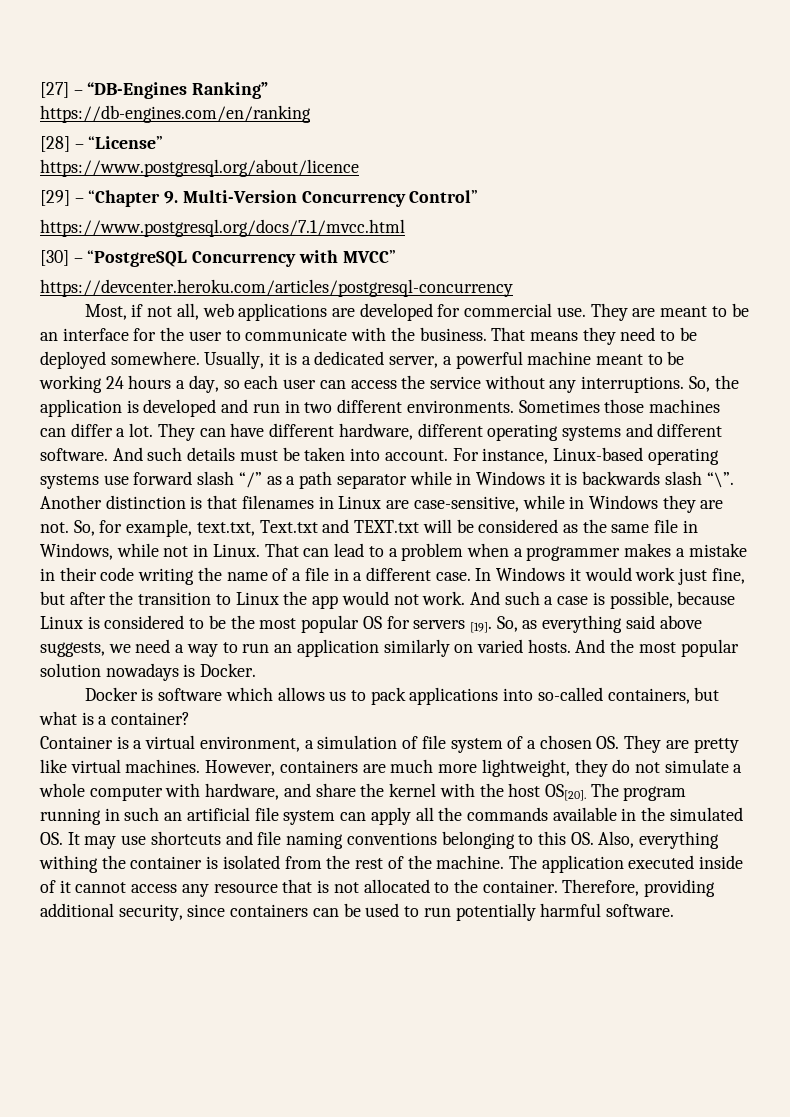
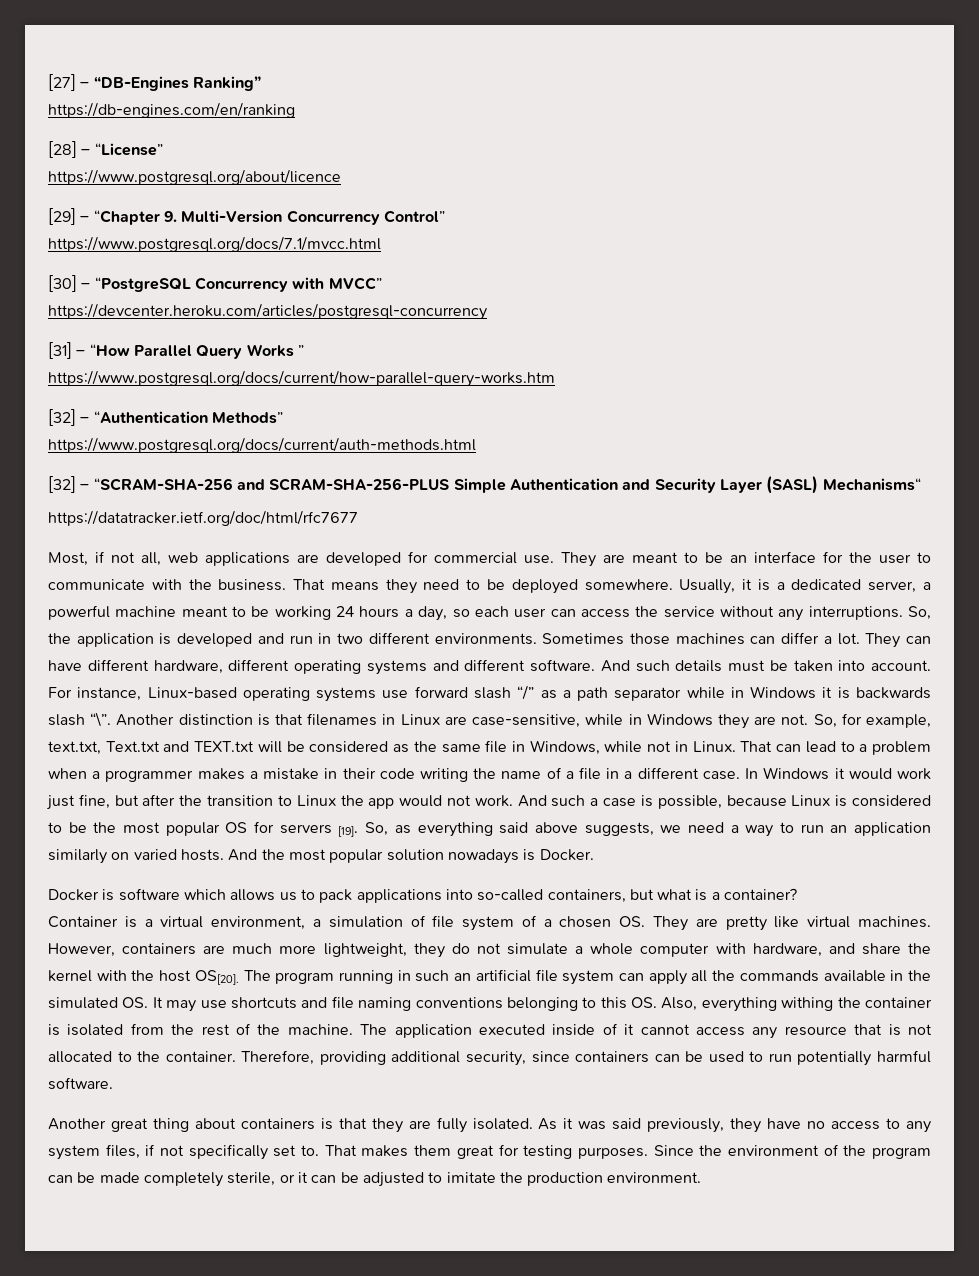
(513, 288) none -> [48,342,304,359] [48,370,555,387] [48,409,283,426] [48,437,476,453] [48,476,921,494] [48,510,358,526] // [31] – “How Parallel Query Works ” // https://www.postgresql.org/docs/current/how-parallel-query-works.htm // [32] – “Authentication Methods” // https://www.postgresql.org/docs/current/auth-methods.html // [32] – “SCRAM-SHA-256 and SCRAM-SHA-256-PLUS Simple Authentication and Security Layer (SASL) Mechanisms“ // https://datatracker.ietf.org/doc/html/rfc7677
(674, 910) none -> [48,1117,932,1133] [48,1144,932,1160] [48,1172,702,1187] // Another great thing about containers is that they are fully isolated. As it was said previously, they have no access to any system files, if not specifically set to. That makes them great for testing purposes. Since the environment of the program can be made completely sterile, or it can be adjusted to imitate the production environment.

